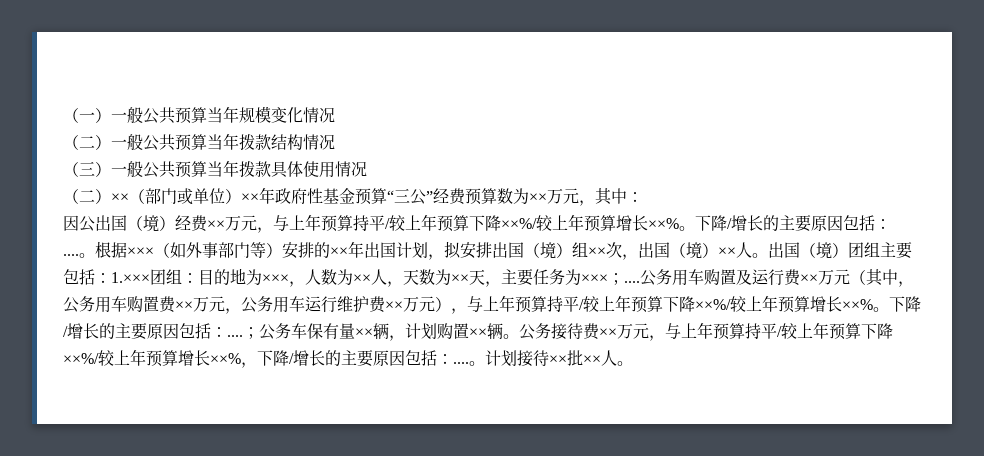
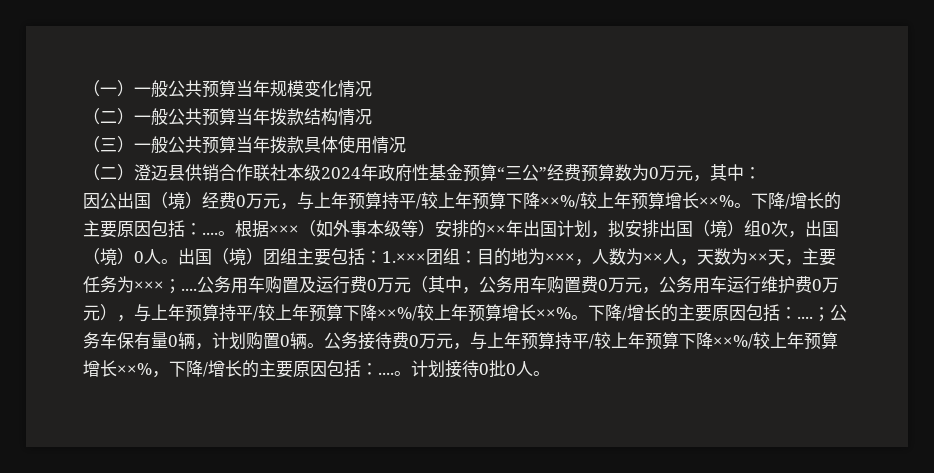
[111,188,259,205] ××（部门或单位）×× -> [134,164,361,182] 澄迈县供销合作联社本级2024
[529,193,547,202] ×× -> [649,167,659,179] 0
[207,220,225,229] ×× -> [236,195,246,207] 0
[218,242,250,258] 部门 -> [367,220,401,237] 本级
[588,247,606,256] ×× -> [761,223,771,235] 0
[718,247,736,256] ×× -> [134,251,144,263] 0
[800,274,818,283] ×× -> [367,279,377,291] 0
[175,301,193,310] ×× -> [598,279,608,291] 0
[385,301,403,310] ×× -> [812,279,822,291] 0
[355,328,373,337] ×× -> [168,335,178,347] 0
[469,328,487,337] ×× -> [280,335,290,347] 0
[599,328,617,337] ×× -> [409,335,419,347] 0
[549,350,601,366] ××批×× -> [479,360,516,378] 0批0

